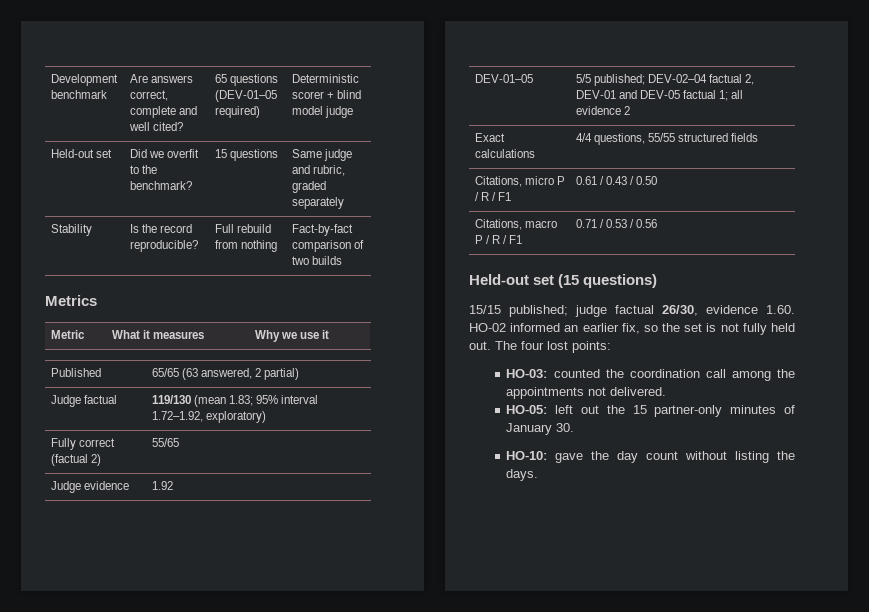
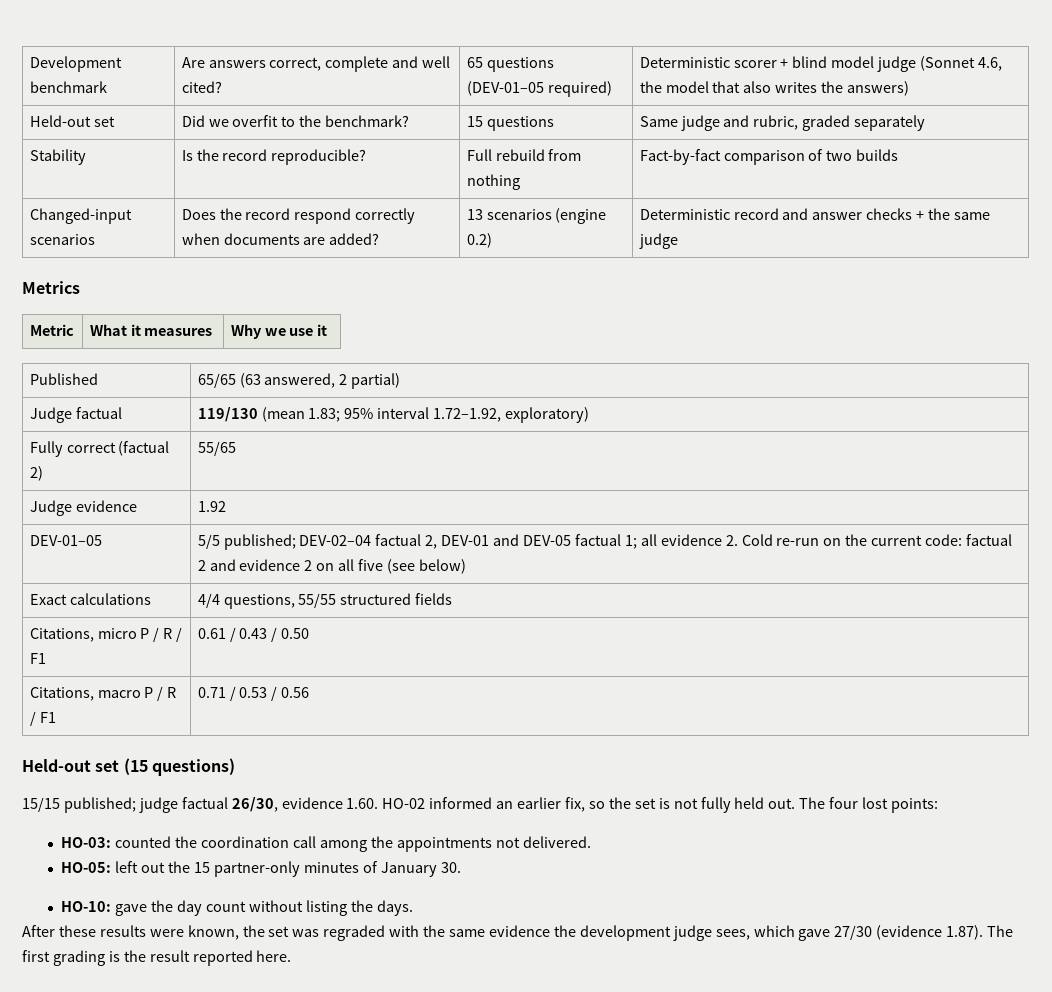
(353, 112) none -> [920,56,1003,71] [639,81,910,96] (Sonnet 4.6, the model that also writes the answers)
(342, 260) none -> [29,208,132,224] [29,234,95,245] [181,208,416,224] [181,233,380,245] [466,208,607,224] [466,233,492,248] [639,208,991,220] [638,233,678,249] // Changed-input scenarios | Does the record respond correctly when documents are added? | 13 scenarios (engine 0.2) | Deterministic record and answer checks + the same judge
[623,106,630,115] 2 -> [725,534,1013,546] [197,559,466,574] 2. Cold re-run on the current code: factual 2 and evidence 2 on all five (see below)
(539, 475) none -> [22,925,1014,941] [22,950,292,966] // After these results were known, the set was regraded with the same evidence the development judge sees, which gave 27/30 (evidence 1.87). The first grading is the result reported here.

